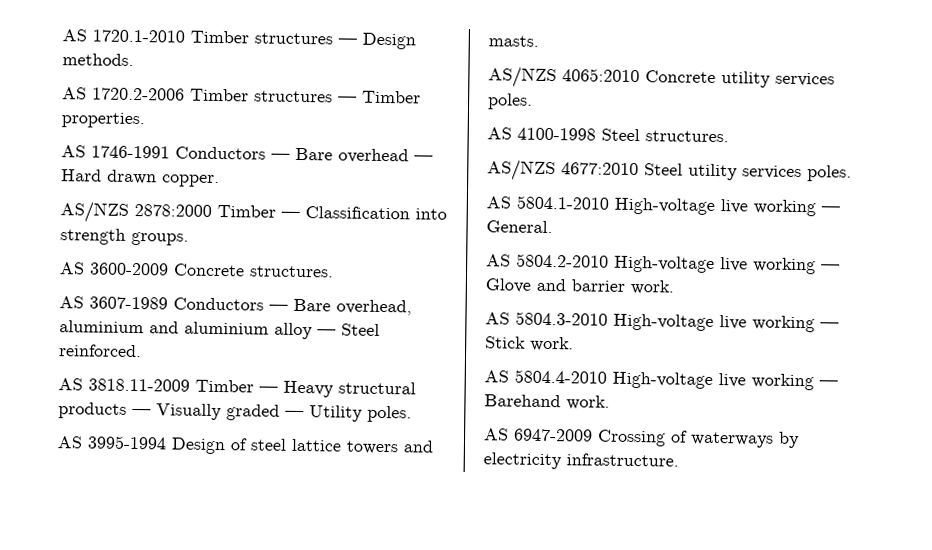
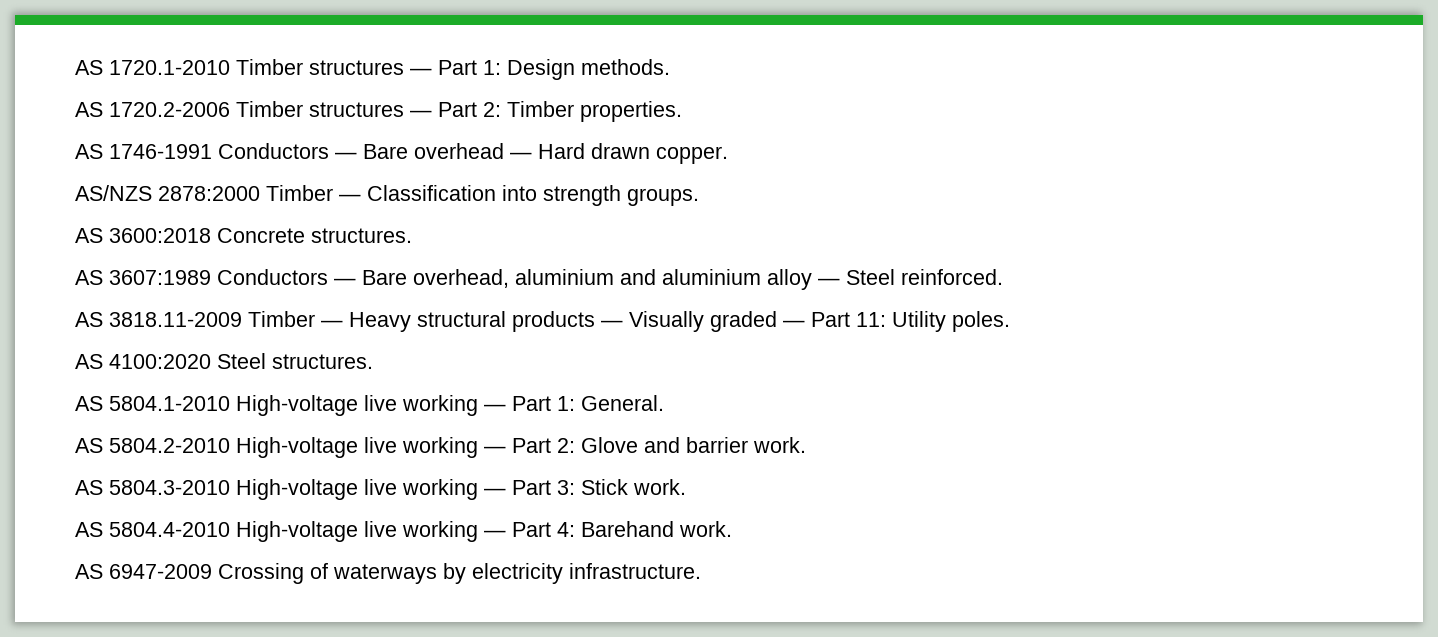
(357, 41) none -> [438,60,501,75] Part 1:
(357, 99) none -> [438,102,501,117] Part 2:
[89,262,169,276] 3600-2009 -> [109,228,211,243] 3600:2018
[89,296,168,310] 3607-1989 -> [109,270,211,285] 3607:1989
(304, 414) none -> [811,312,886,327] Part 11:
[87,435,434,455] [488,35,539,47] [488,66,835,89] [487,93,533,110] [487,127,729,143] [487,159,852,182] 3995-1994 Design of steel lattice towers and masts. // AS/NZS 4065:2010 Concrete utility services poles. // AS 4100-1998 Steel structures. // AS/NZS 4677:2010 Steel utility services poles. -> [109,353,373,369] 4100:2020 Steel structures.
(840, 209) none -> [512,396,575,411] Part 1:
(840, 267) none -> [512,438,575,453] Part 2:
(839, 325) none -> [512,480,575,495] Part 3:
(838, 383) none -> [512,522,575,537] Part 4:

